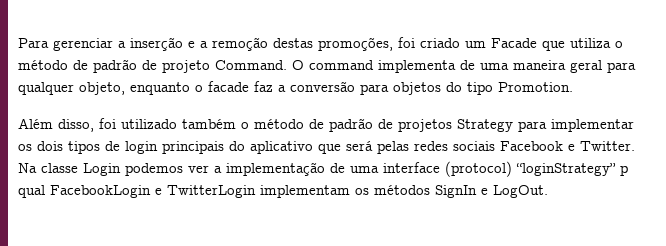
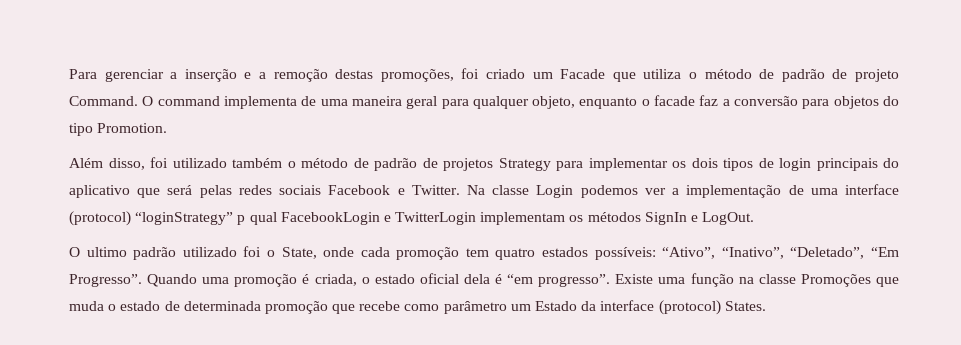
(548, 191) none -> [69,246,900,260] [69,273,899,287] [69,300,766,315] // O ultimo padrão utilizado foi o State, onde cada promoção tem quatro estados possíveis: “Ativo”, “Inativo”, “Deletado”, “Em Progresso”. Quando uma promoção é criada, o estado oficial dela é “em progresso”. Existe uma função na classe Promoções que muda o estado de determinada promoção que recebe como parâmetro um Estado da interface (protocol) States.

